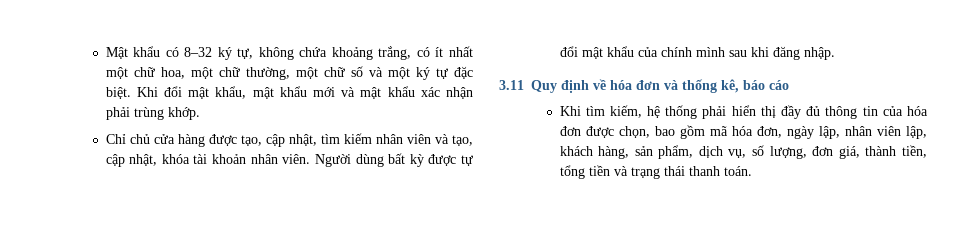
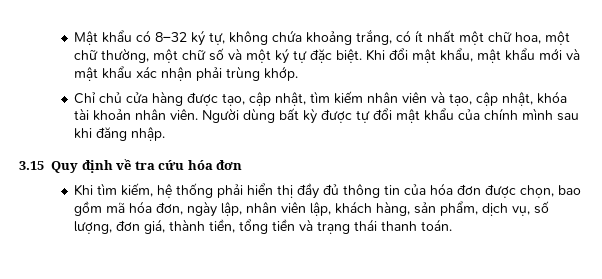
[499,80,524,90] 3.11 -> [19,161,44,170] 3.15
[610,79,789,93] hóa đơn và thống kê, báo cáo -> [134,160,243,170] tra cứu hóa đơn

